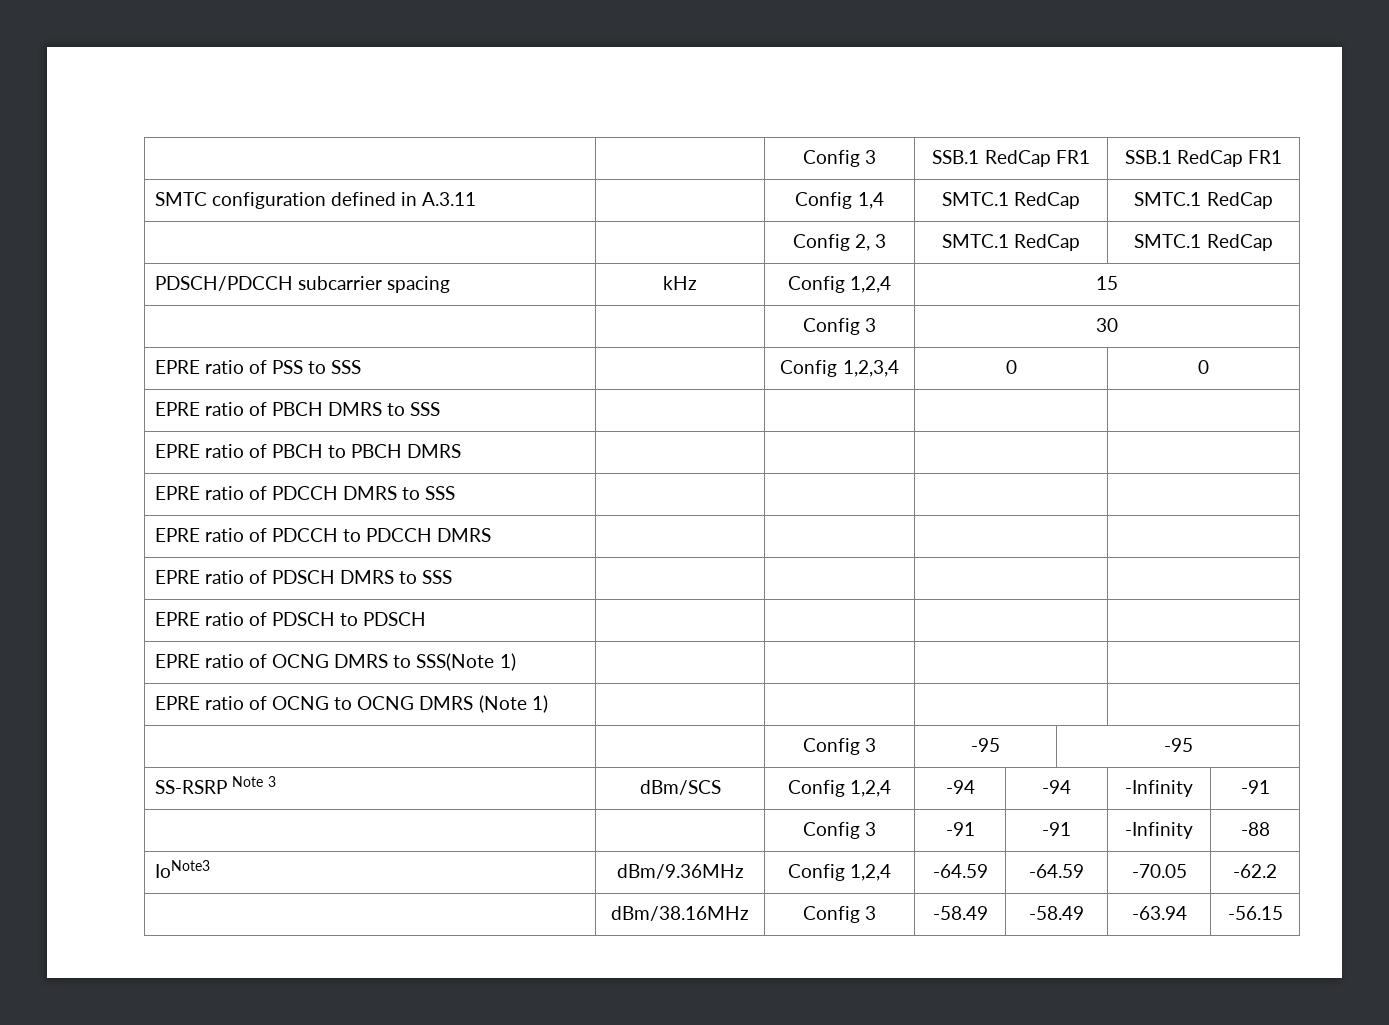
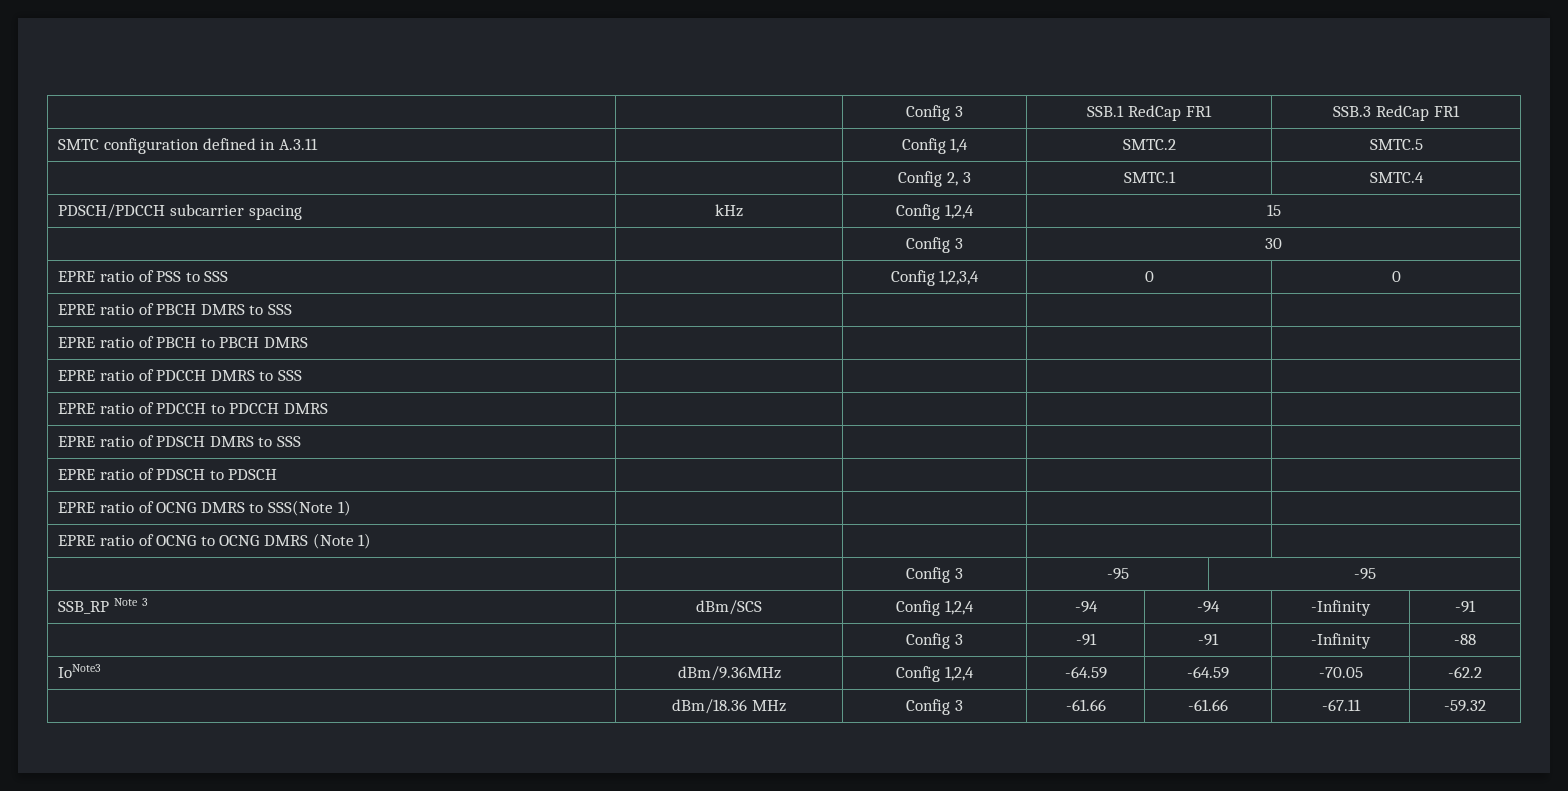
[1124,150,1172,164] SSB.1 -> [1333,106,1372,117] SSB.3
[941,192,1081,209] [1134,192,1273,209] SMTC.1 RedCap | SMTC.1 RedCap -> [1122,139,1176,150] [1369,139,1423,150] SMTC.2 | SMTC.5
[1014,234,1081,251] [1134,234,1273,251] RedCap | SMTC.1 RedCap -> [1369,172,1424,183] | SMTC.4
[154,780,227,794] SS-RSRP -> [58,601,110,614] SSB_RP
[611,906,749,921] [802,906,877,923] [932,906,988,920] [1029,906,1084,920] [1131,906,1187,920] [1227,906,1283,920] dBm/38.16MHz | Config 3 | -58.49 | -58.49 | -63.94 | -56.15 -> [672,699,786,714] [906,699,963,715] [1065,699,1106,711] [1188,699,1228,711] [1321,699,1361,711] [1444,700,1486,712] dBm/18.36 MHz | Config 3 | -61.66 | -61.66 | -67.11 | -59.32

